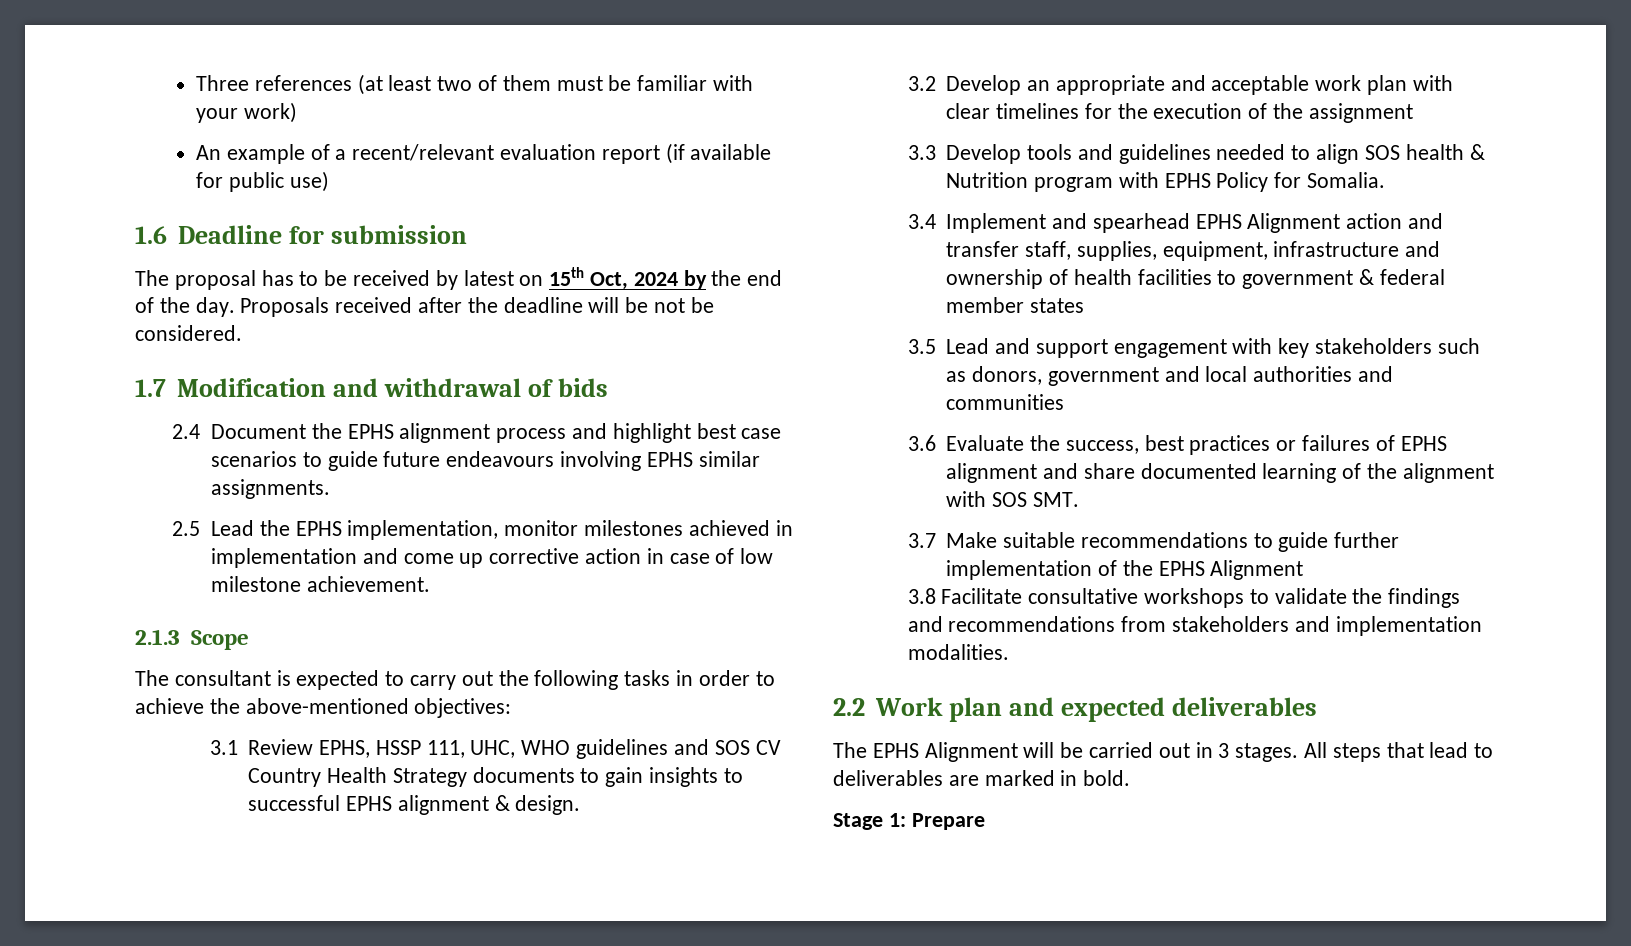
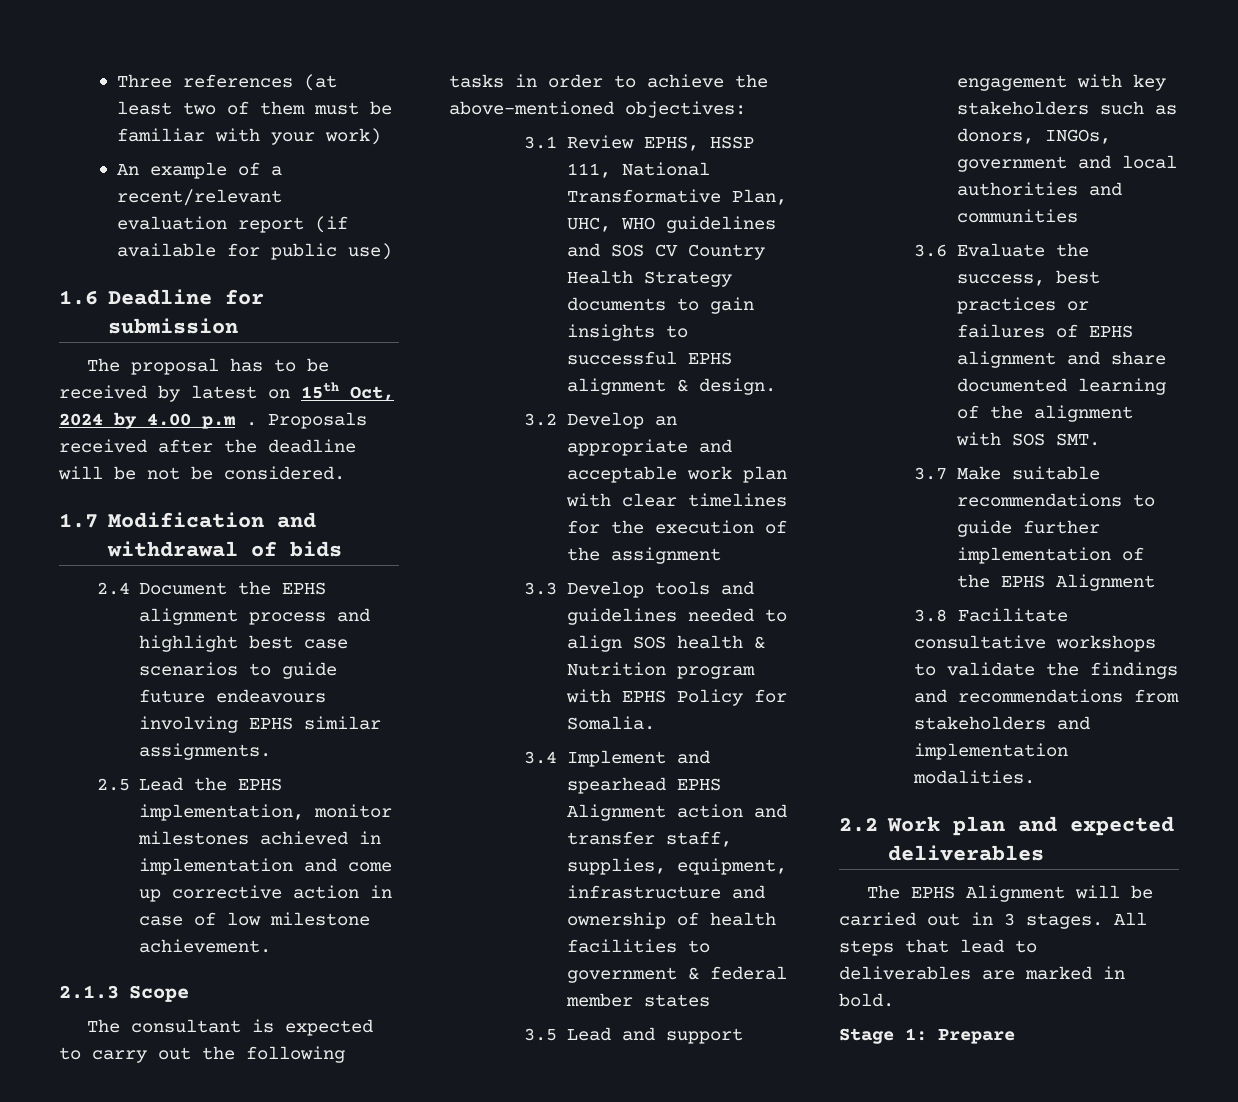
[711,270,783,286] [135,297,235,317] the end of the day. -> [147,413,257,429] 4.00 p.m .
(465, 749) none -> [621,162,710,176] [566,189,787,205] National Transformative Plan,
(1043, 375) none -> [1044,129,1111,144] INGOs,

